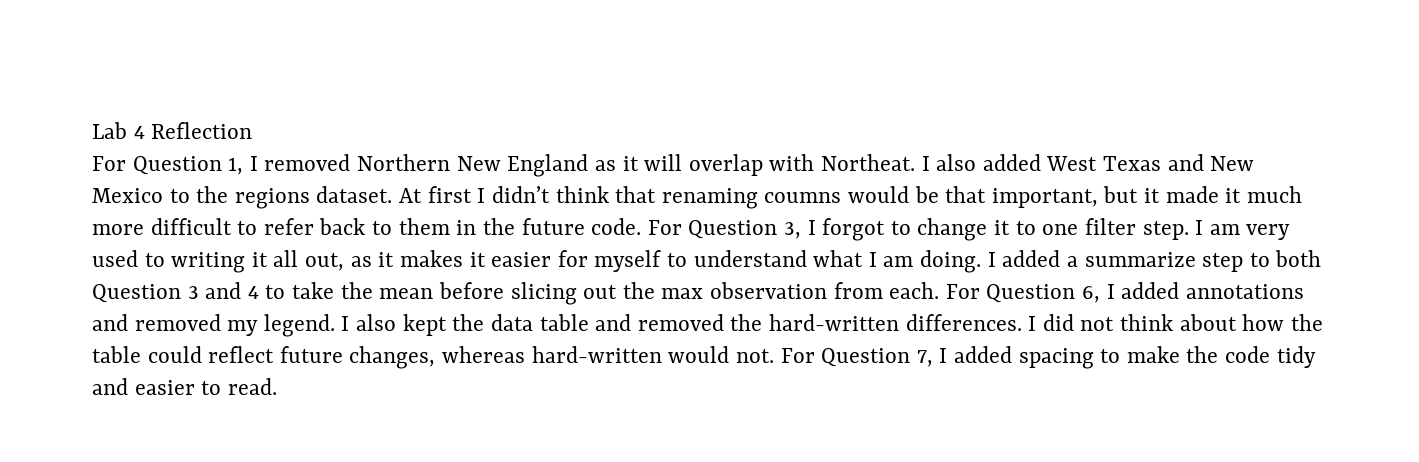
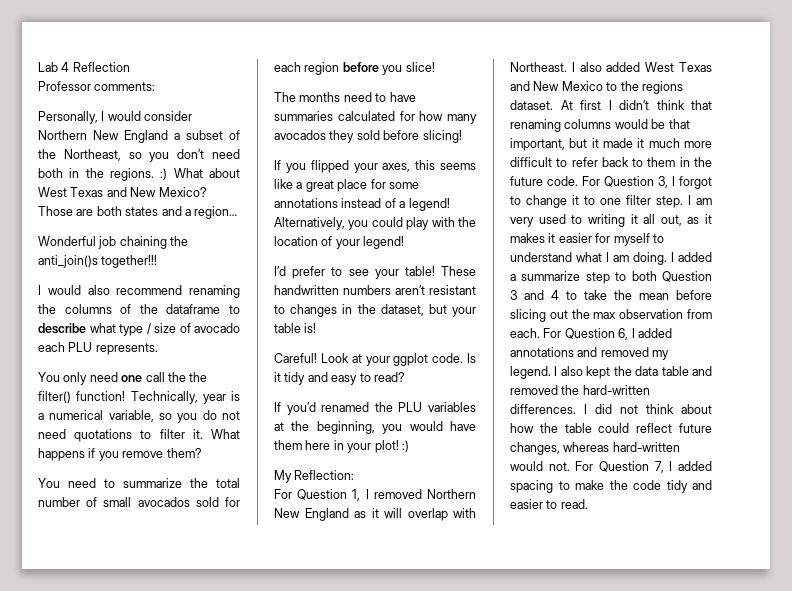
(253, 130) none -> [38,81,156,91] [38,111,193,124] [38,130,240,143] [38,149,240,162] [38,168,240,181] [38,187,207,197] [38,206,238,219] [38,236,189,249] [38,255,158,268] [38,285,240,298] [38,304,240,314] [38,323,240,336] [38,342,158,355] [38,372,208,385] [38,391,240,404] [38,410,241,423] [38,429,240,442] [38,448,202,461] [38,478,240,488] [38,497,240,507] [274,62,435,75] [274,92,416,102] [274,111,477,124] [274,130,462,143] [274,160,476,173] [274,179,419,192] [274,198,450,211] [274,217,476,230] [274,236,405,249] [274,266,476,279] [274,285,476,295] [274,304,476,317] [274,323,317,333] [274,353,476,366] [274,372,405,385] [274,402,476,415] [274,421,476,434] [274,440,409,453] [274,470,355,483] // Professor comments: // Personally, I would consider Northern New England a subset of the Northeast, so you don’t need both in the regions. :) What about West Texas and New Mexico? Those are both states and a region… // Wonderful job chaining the anti_join()s together!!! // I would also recommend renaming the columns of the dataframe to describe what type / size of avocado each PLU represents. // You only need one call the the filter() function! Technically, year is a numerical variable, so you do not need quotations to filter it. What happens if you remove them? // You need to summarize the total number of small avocados sold for each region before you slice! // The months need to have summaries calculated for how many avocados they sold before slicing! // If you flipped your axes, this seems like a great place for some annotations instead of a legend! Alternatively, you could play with the location of your legend! // I’d prefer to see your table! These handwritten numbers aren’t resistant to changes in the dataset, but your table is! // Careful! Look at your ggplot code. Is it tidy and easy to read? // If you’d renamed the PLU variables at the beginning, you would have them here in your plot! :) // My Reflection:
[820,154,915,171] Northeat. -> [510,62,567,72] Northeast.
[764,192,842,203] coumns -> [564,119,612,129] columns

